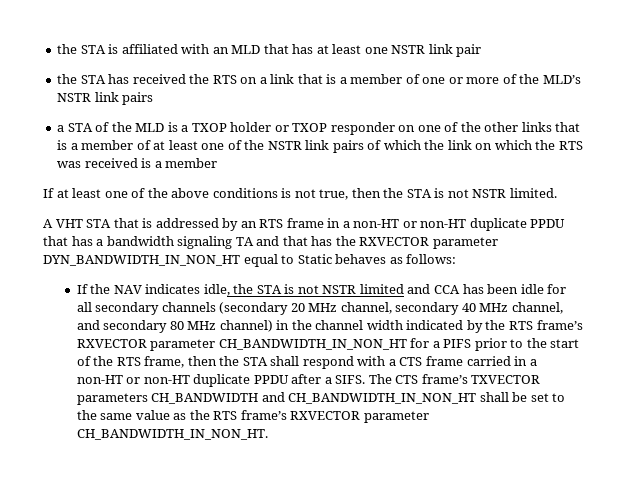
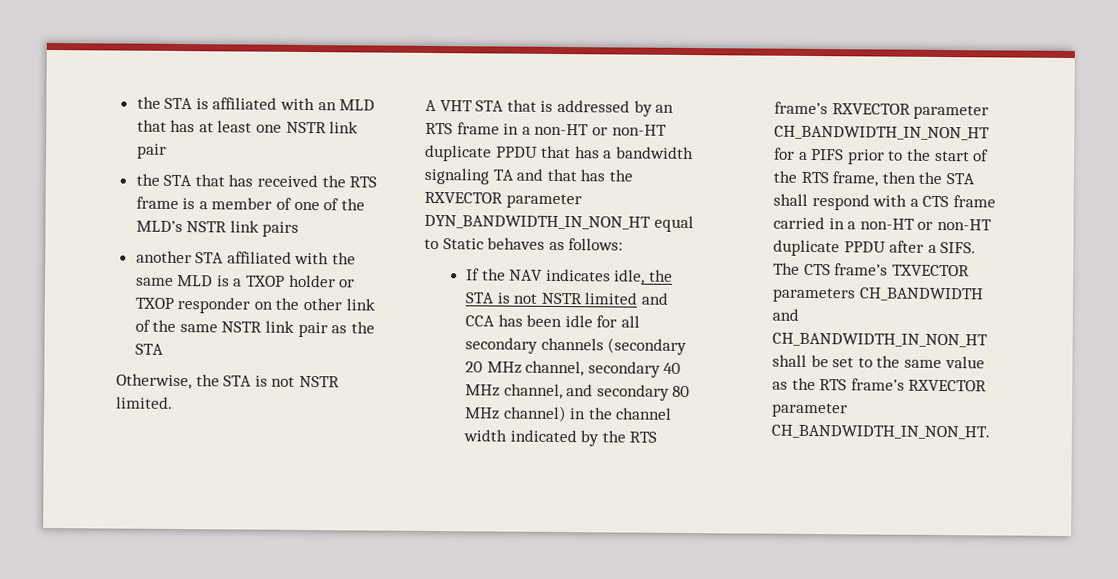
(106, 79) none -> [194,174,225,187] that
[240,74,323,84] on a link that -> [135,196,179,210] frame
[448,77,500,84] or more -> (320, 206) none
[57,122,132,132] a STA of the -> [135,250,357,265] [135,277,174,286] another STA affiliated with the same
[417,122,581,132] [57,140,583,153] [57,158,218,168] [43,188,381,200] one of the other links that is a member of at least one of the NSTR link pairs of which the link on which the RTS was received is a member // If at least one of the above conditions is not true, then -> [275,297,375,311] [134,319,375,338] [134,343,164,355] [116,373,192,390] the other link of the same NSTR link pair as the STA // Otherwise,

